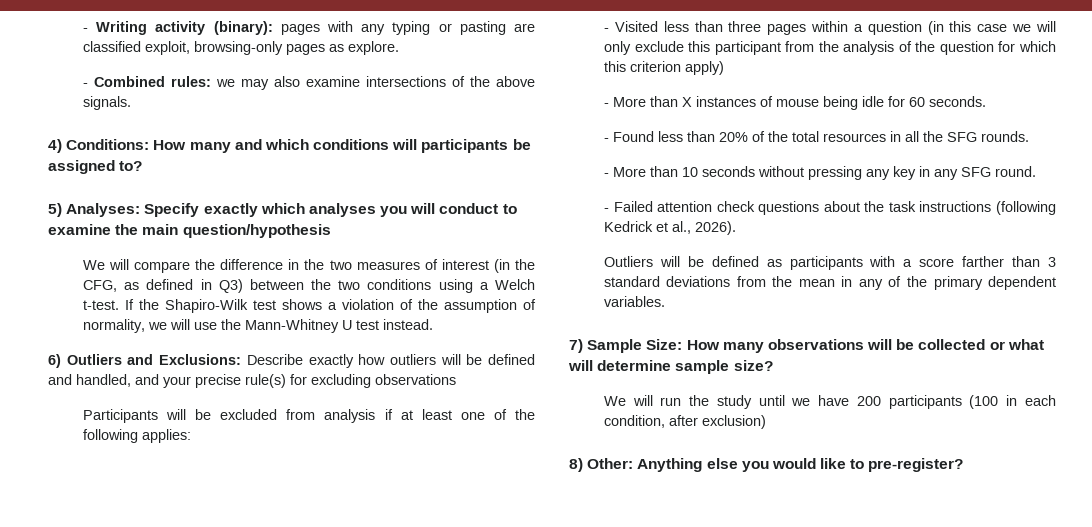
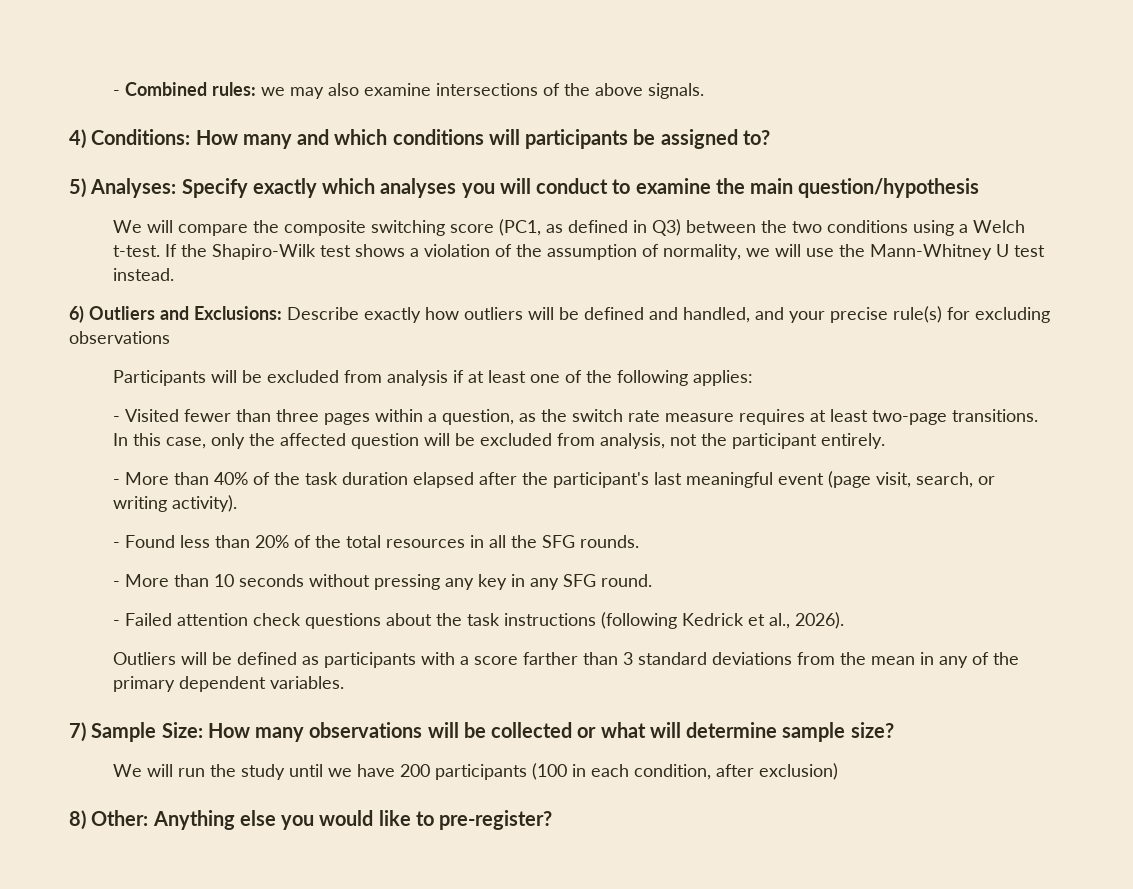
[82,21,535,35] [82,41,399,55] [82,83,88,87] - Writing activity (binary): pages with any typing or pasting are classified exploit, browsing-only pages as explore. // - -> [113,90,121,96] -
[220,259,535,273] [82,280,117,292] difference in the two measures of interest (in the CFG, -> [284,219,542,236] composite switching score (PC1,
[663,21,689,32] less -> [184,409,232,422] fewer
[867,21,1056,35] [603,41,1056,55] [603,61,724,75] [603,96,986,110] question (in this case we will only exclude this participant from the analysis of the question for which this criterion apply) // - More than X instances of mouse being idle for 60 seconds. -> [442,409,1039,425] [113,433,886,449] [113,471,996,488] [113,495,238,512] question, as the switch rate measure requires at least two-page transitions. In this case, only the affected question will be excluded from analysis, not the participant entirely. // - More than 40% of the task duration elapsed after the participant's last meaningful event (page visit, search, or writing activity).

